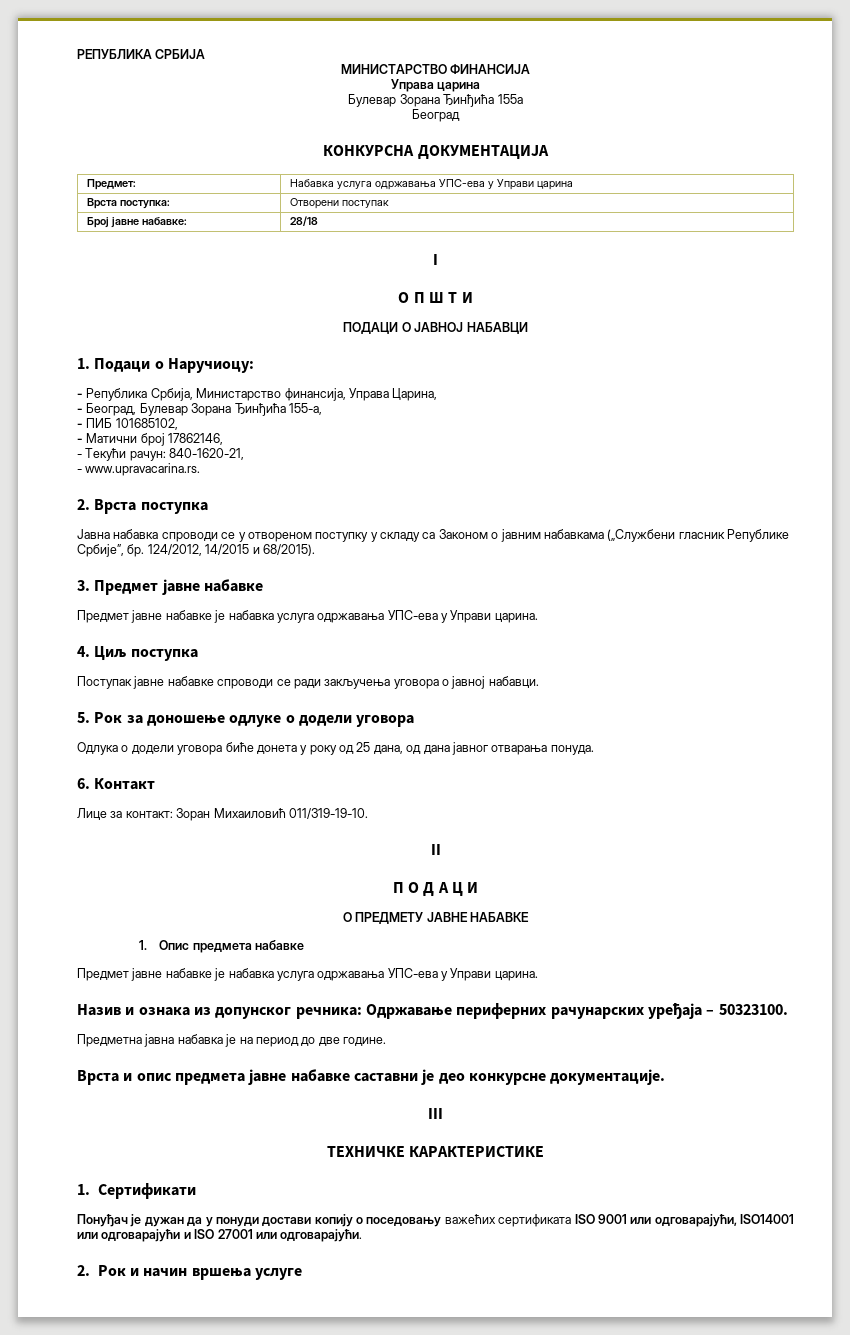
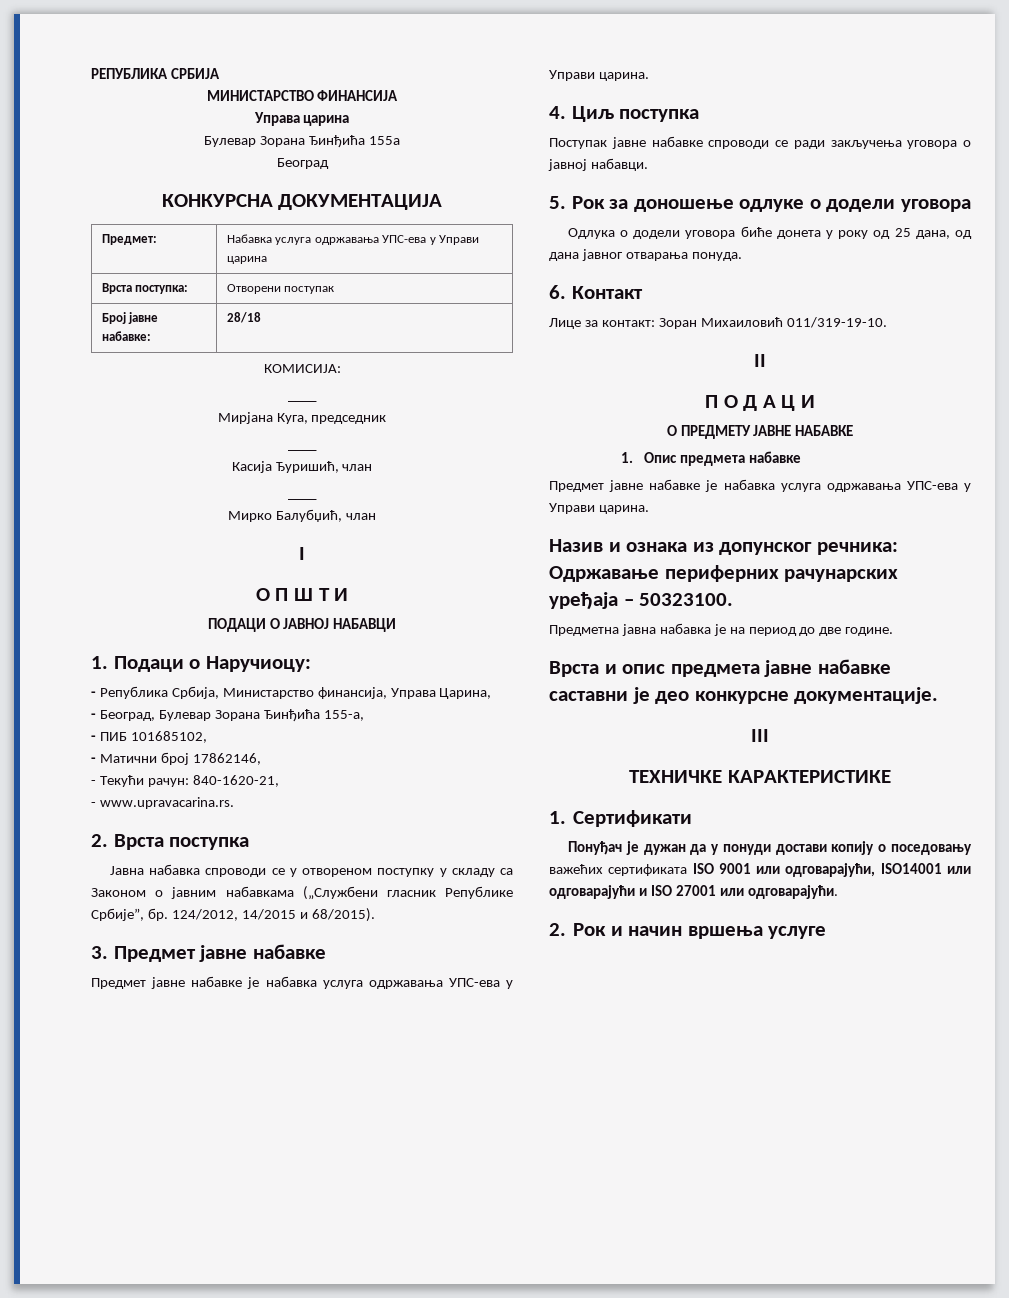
(318, 221) none -> [263,364,341,373] [288,400,317,402] [217,412,387,424] [288,449,317,451] [231,461,373,473] [288,498,317,500] [228,509,376,522] // КОМИСИЈА: // ____ // Мирјана Куга, председник // ____ // Касија Ђуришић, члан // ____ // Мирко Балубџић, члан

